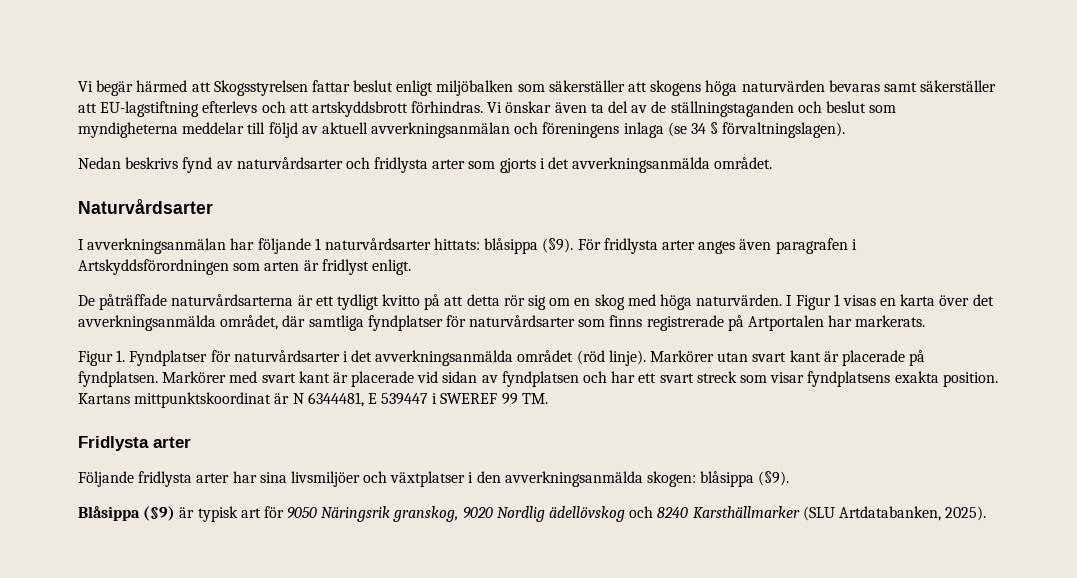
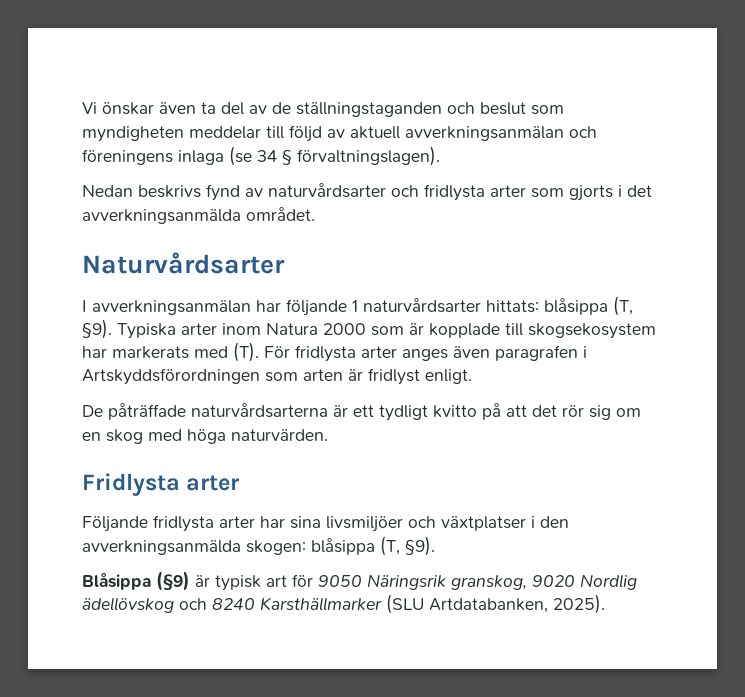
[78,80,997,96] [78,101,503,117] Vi begär härmed att Skogsstyrelsen fattar beslut enligt miljöbalken som säkerställer att skogens höga naturvärden bevaras samt säkerställer att EU-lagstiftning efterlevs och att artskyddsbrott förhindras. Vi -> [82,102,97,114] Vi
[78,122,178,138] myndigheterna -> [82,126,184,142] myndigheten
[542,238,574,253] (§9). -> [613,296,633,316] [82,319,656,339] [82,342,259,362] (T, §9). Typiska arter inom Natura 2000 som är kopplade till skogsekosystem har markerats med (T).
[466,294,500,306] detta -> [532,405,557,417] det
[786,294,994,310] [78,315,926,331] [78,350,926,366] [78,371,998,387] [78,392,548,408] I Figur 1 visas en karta över det avverkningsanmälda området, där samtliga fyndplatser för naturvårdsarter som finns registrerade på Artportalen har markerats. // Figur 1. Fyndplatser för naturvårdsarter i det avverkningsanmälda området (röd linje). Markörer utan svart kant är placerade på fyndplatsen. Markörer med svart kant är placerade vid sidan av fyndplatsen och har ett svart streck som visar fyndplatsens exakta position. Kartans mittpunktskoordinat är N 6344481, E 539447 i SWEREF 99 TM. -> (328, 435) none
[758,471,790,486] (§9). -> [380,536,435,556] (T, §9).

